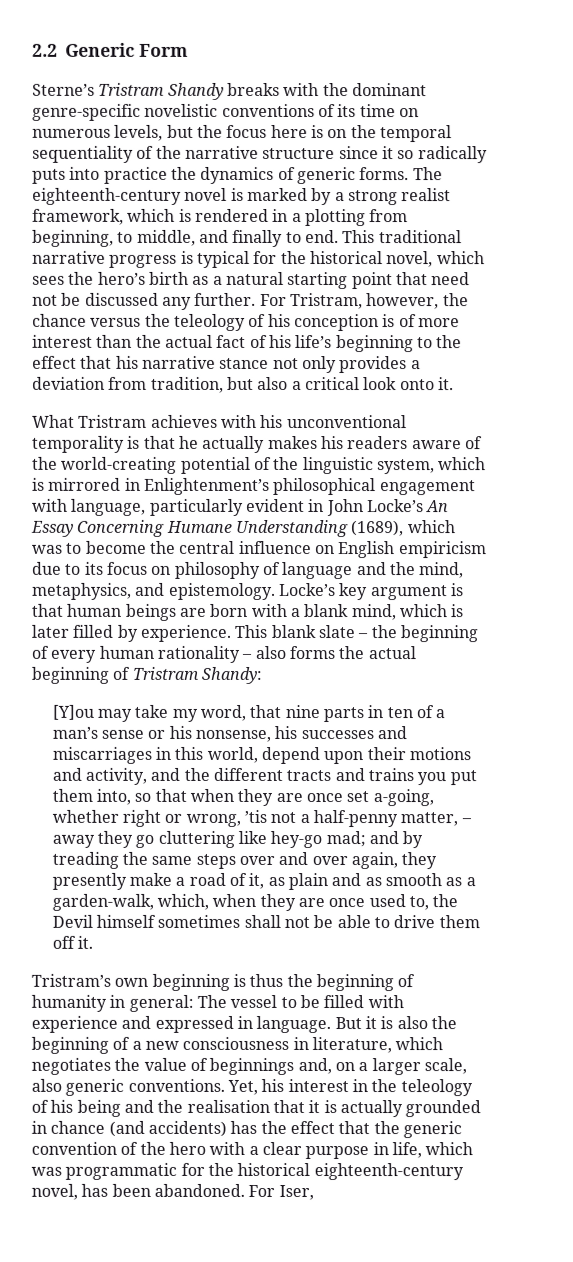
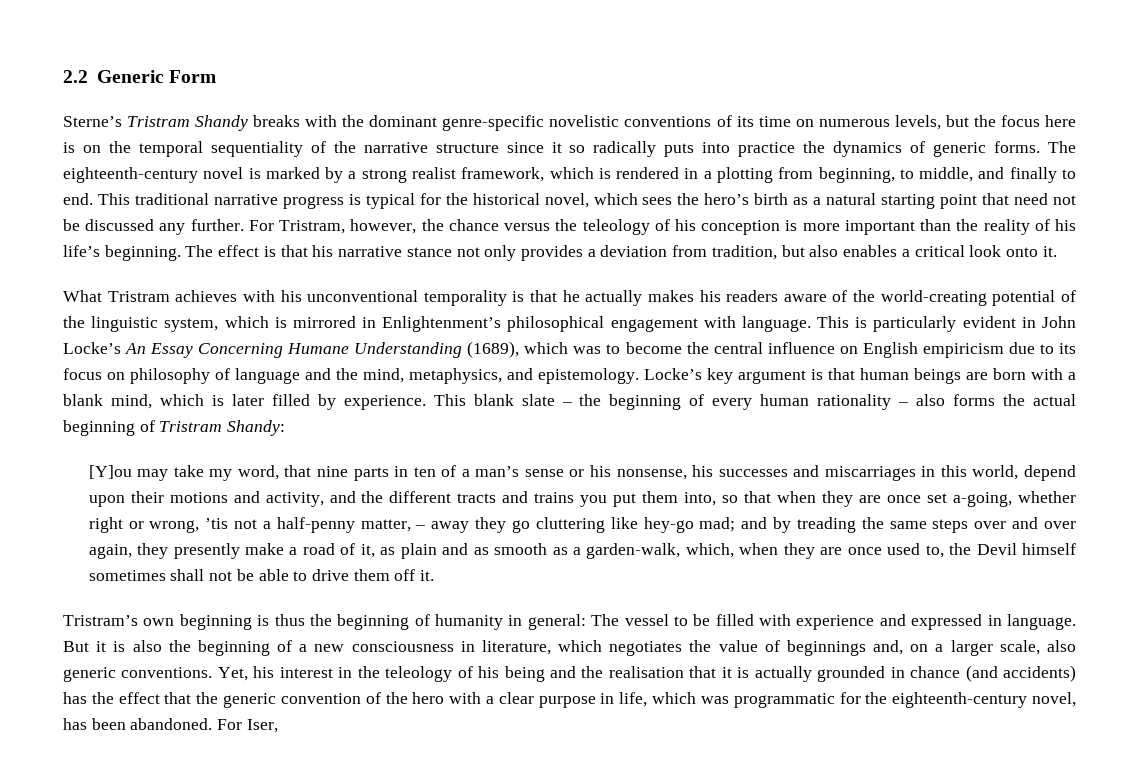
[398,314,460,328] [32,334,463,353] [32,355,77,369] of more interest than the actual fact of his life’s beginning to the effect -> [802,219,1077,235] [63,245,276,261] more important than the reality of his life’s beginning. The effect is
(289, 383) none -> [843,245,898,257] enables
[71,498,147,516] language, -> [741,316,868,332] language. This is
[237,1162,311,1177] historical -> (888, 698) none

